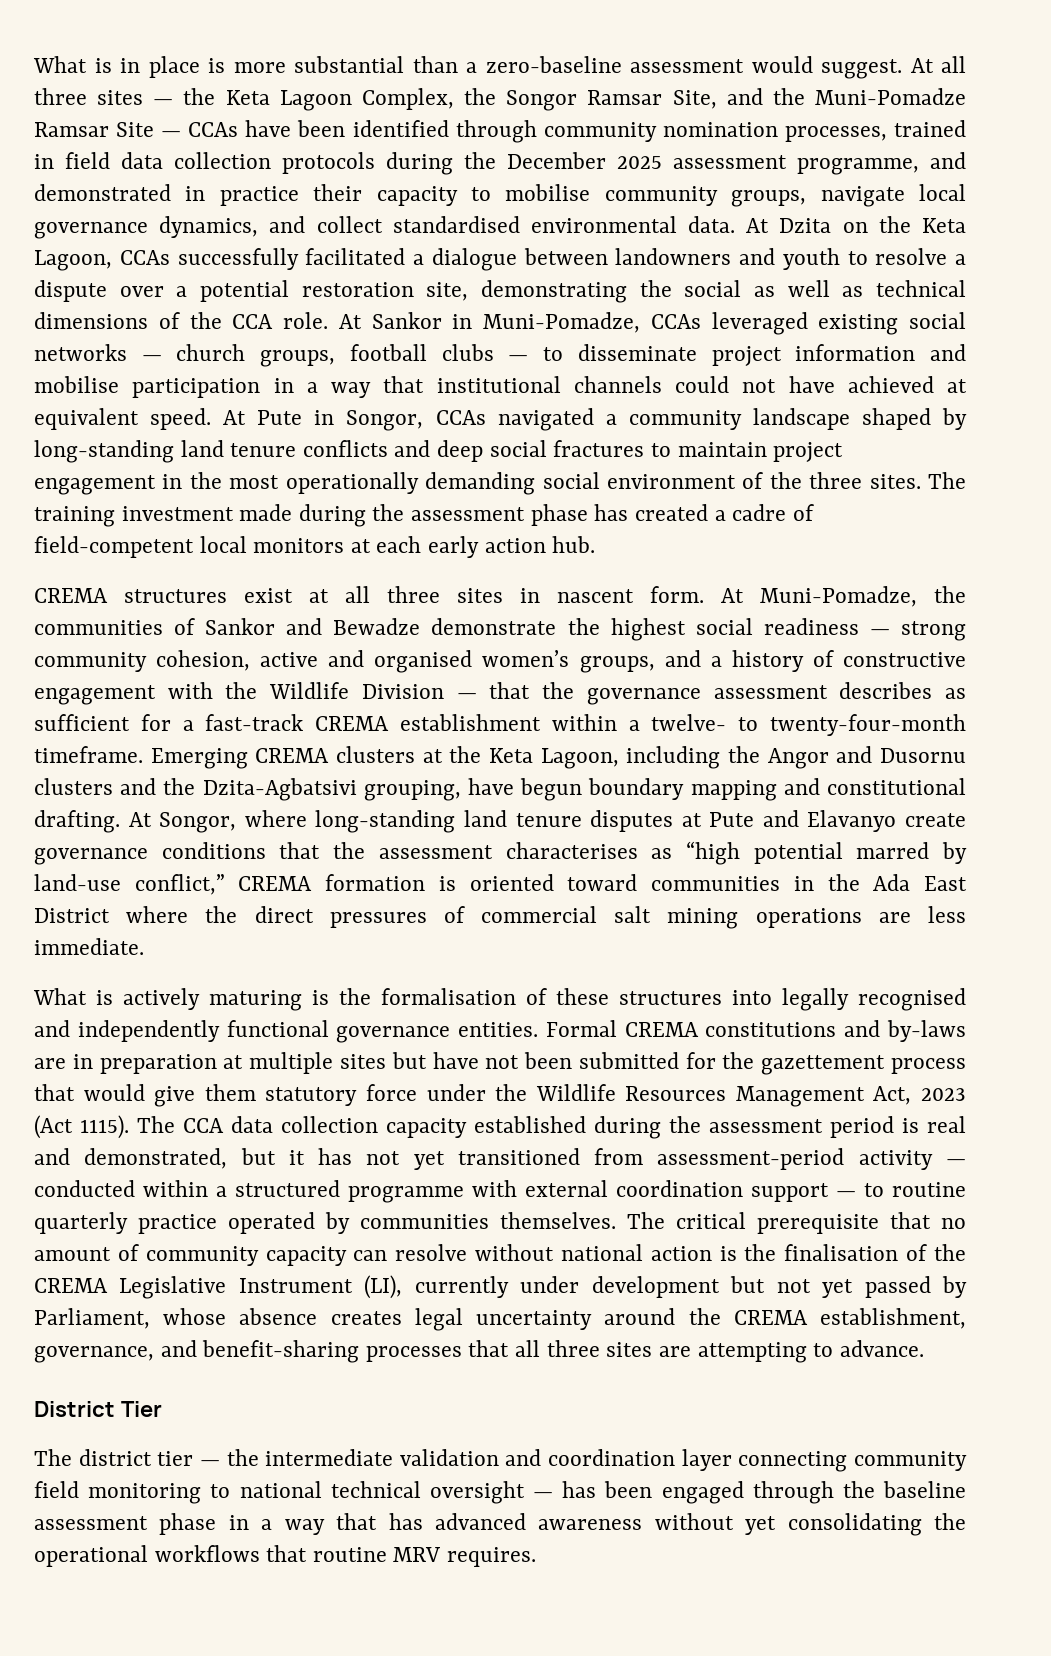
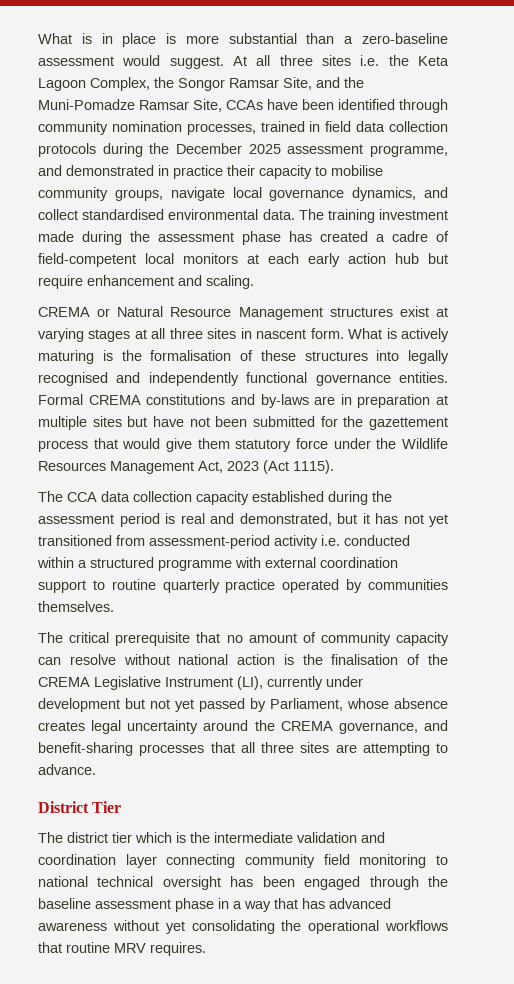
[153,99,174,105] — -> [360,55,380,66] i.e.
[116,122,182,137] Site — -> [193,99,222,112] Site,
[746,216,966,233] [34,248,966,271] [34,280,966,303] [34,312,966,335] [34,344,967,367] [34,376,967,398] [34,408,968,431] [34,440,844,463] [34,472,921,495] At Dzita on the Keta Lagoon, CCAs successfully facilitated a dialogue between landowners and youth to resolve a dispute over a potential restoration site, demonstrating the social as well as technical dimensions of the CCA role. At Sankor in Muni-Pomadze, CCAs leveraged existing social networks — church groups, football clubs — to disseminate project information and mobilise participation in a way that institutional channels could not have achieved at equivalent speed. At Pute in Songor, CCAs navigated a community landscape shaped by long-standing land tenure conflicts and deep social fractures to maintain project engagement in the most operationally demanding social environment of the three sites. -> (295, 214) none
[552,536,596,553] [34,588,293,603] hub. // CREMA structures exist -> [395,253,448,264] [38,275,254,289] [38,306,449,320] [38,328,131,342] hub but require enhancement and scaling. // CREMA or Natural Resource Management structures exist at varying stages
[721,586,966,607] [34,618,967,641] [34,650,967,673] [34,682,967,705] [34,714,966,736] [34,746,966,769] [34,778,967,801] [34,810,967,833] [34,841,968,865] [34,874,968,895] [34,906,966,929] [34,938,144,955] At Muni-Pomadze, the communities of Sankor and Bewadze demonstrate the highest social readiness — strong community cohesion, active and organised women’s groups, and a history of constructive engagement with the Wildlife Division — that the governance assessment describes as sufficient for a fast-track CREMA establishment within a twelve- to twenty-four-month timeframe. Emerging CREMA clusters at the Keta Lagoon, including the Angor and Dusornu clusters and the Dzita-Agbatsivi grouping, have begun boundary mapping and constitutional drafting. At Songor, where long-standing land tenure disputes at Pute and Elavanyo create governance conditions that the assessment characterises as “high potential marred by land-use conflict,” CREMA formation is oriented toward communities in the Ada East District where the direct pressures of commercial salt mining operations are less immediate. // -> (344, 333) none
(129, 1127) none -> (334, 467) //
[945,1159,966,1165] — -> [321,535,340,546] i.e.
[836,1191,856,1197] — -> (86, 586) none
(616, 1220) none -> (114, 606) //
[819,1308,966,1329] establishment, -> (333, 726) none
[199,1460,220,1466] — -> [135,832,186,843] which is
[533,1492,553,1498] — -> (221, 883) none

